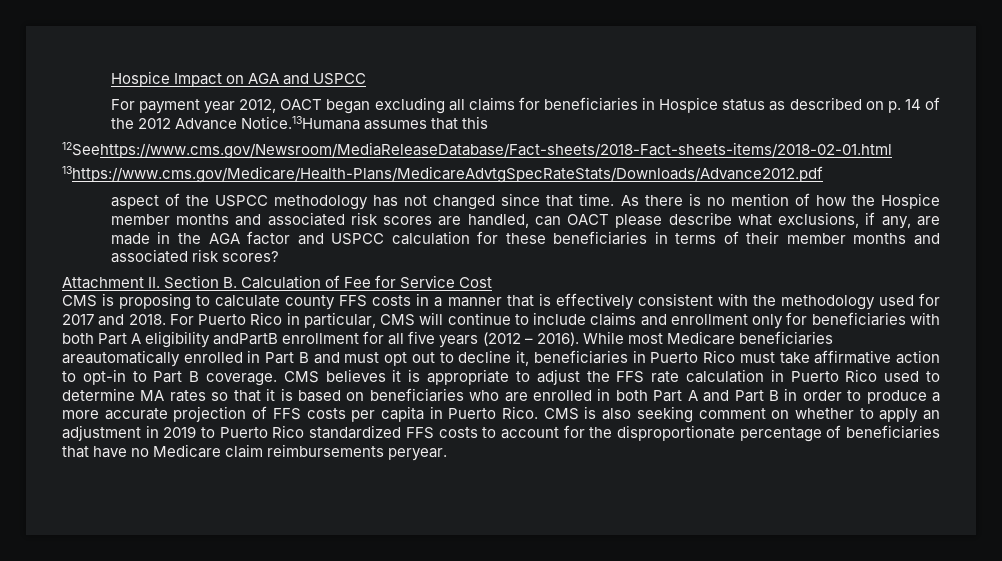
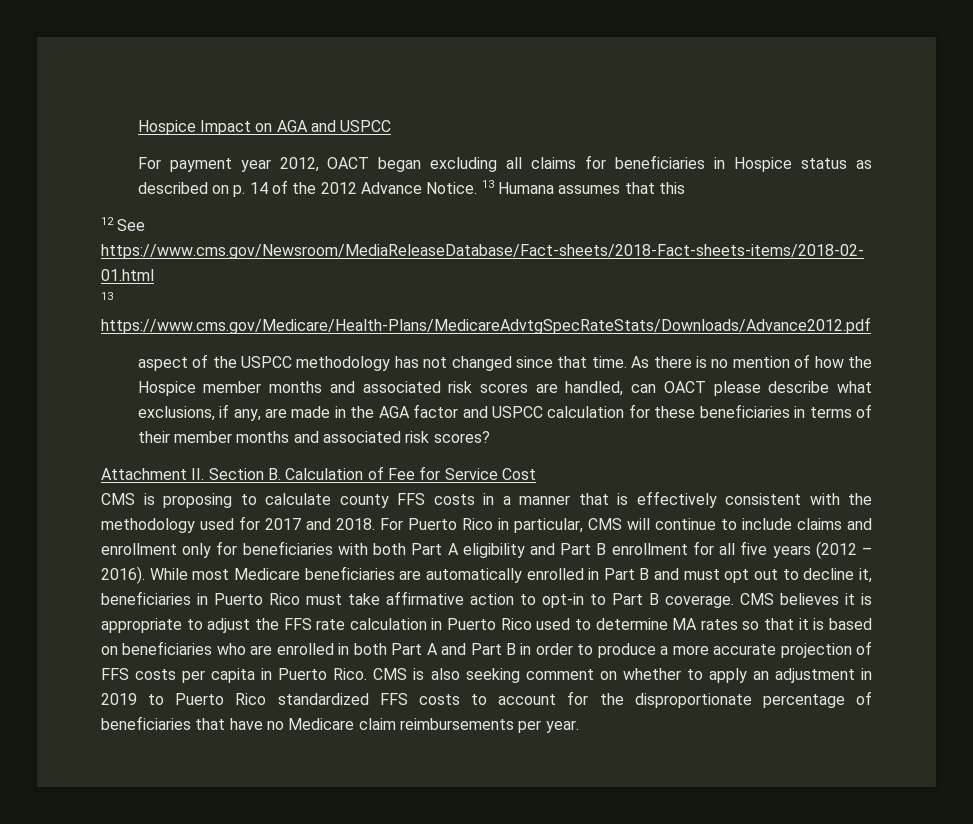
[241,116,361,130] Notice.13Humana -> [426,180,554,194] Notice. 13 Humana
[62,142,892,159] [62,166,823,183] 12Seehttps://www.cms.gov/Newsroom/MediaReleaseDatabase/Fact-sheets/2018-Fact-sheets-items/2018-02-01.html // 13https://www.cms.gov/Medicare/Health-Plans/MedicareAdvtgSpecRateStats/Downloads/Advance2012.pdf -> [101,217,146,231] [101,244,864,259] [101,269,154,281] [101,292,113,300] [101,317,871,334] 12 See https://www.cms.gov/Newsroom/MediaReleaseDatabase/Fact-sheets/2018-Fact-sheets-items/2018-02- 01.html // 13 https://www.cms.gov/Medicare/Health-Plans/MedicareAdvtgSpecRateStats/Downloads/Advance2012.pdf
[213,333,279,345] andPartB -> [530,543,607,555] and Part B
[62,350,180,367] areautomatically -> [399,568,522,583] are automatically
[388,448,448,461] peryear. -> [518,720,579,733] per year.

